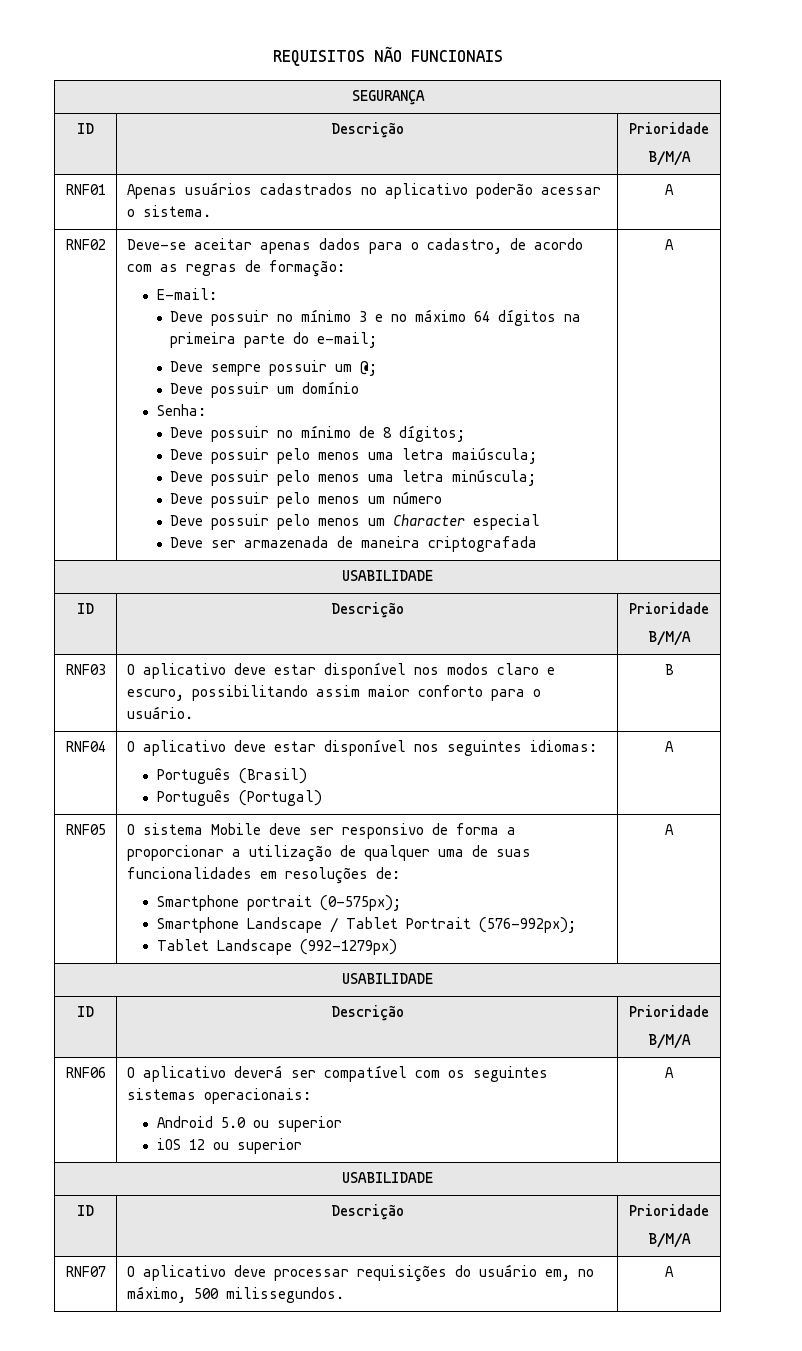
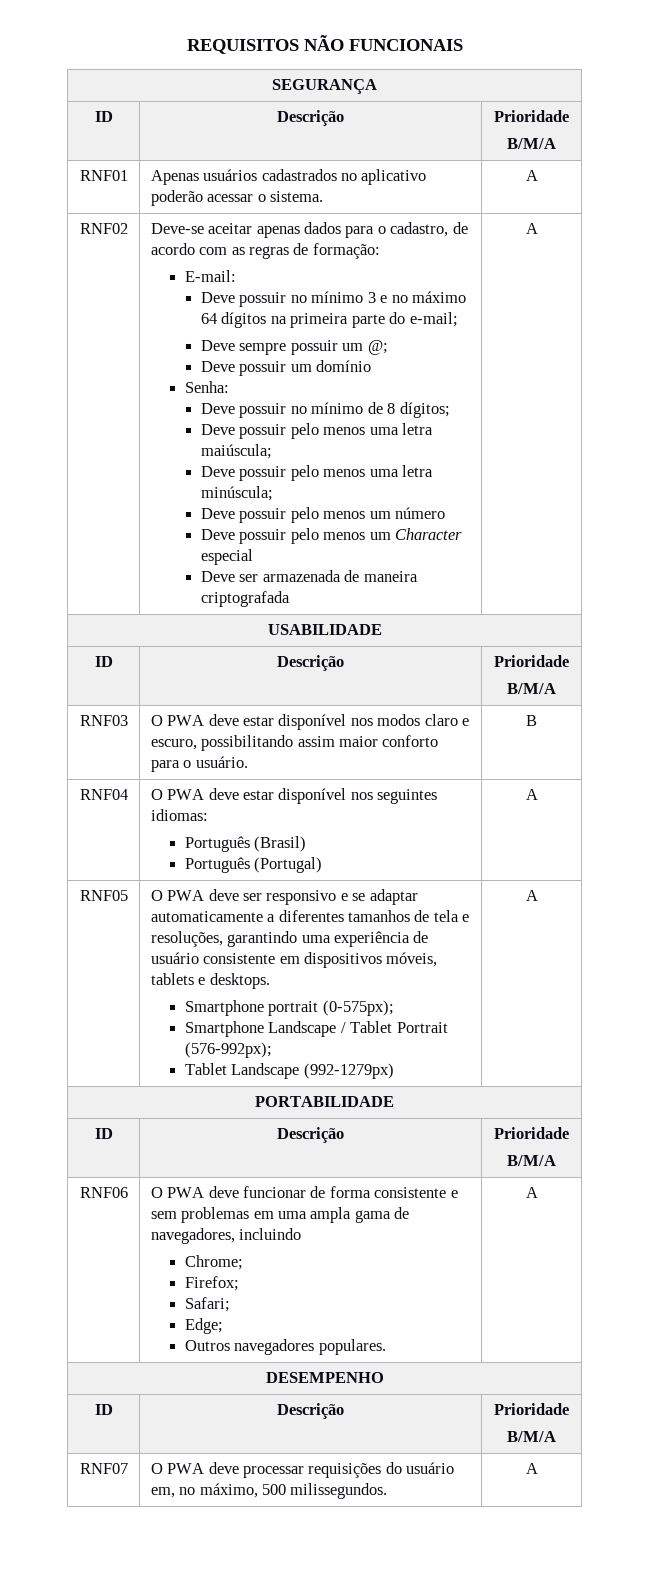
[142,663,226,679] aplicativo -> [167,715,205,726] PWA
[142,740,226,756] aplicativo -> [167,789,205,800] PWA
[142,823,261,835] sistema Mobile -> [167,890,205,901] PWA
[431,823,516,835] [126,845,531,862] [126,867,400,884] de forma a proporcionar a utilização de qualquer uma de suas funcionalidades em resoluções de: -> [340,889,418,905] [150,910,470,922] [150,931,429,947] [150,952,438,968] [150,973,270,989] e se adaptar automaticamente a diferentes tamanhos de tela e resoluções, garantindo uma experiência de usuário consistente em dispositivos móveis, tablets e desktops.
[342,973,433,984] USABILIDADE -> [255,1096,394,1107] PORTABILIDADE
[142,1065,548,1082] [126,1088,311,1104] [156,1116,342,1132] [156,1138,302,1154] [665,1067,674,1078] [342,1172,433,1183] aplicativo deverá ser compatível com os seguintes sistemas operacionais: // Android 5.0 ou superior // iOS 12 ou superior | A // USABILIDADE -> [167,1186,458,1198] [150,1207,410,1223] [150,1228,302,1244] [184,1255,243,1270] [184,1276,239,1291] [184,1297,230,1312] [184,1318,223,1334] [184,1339,386,1355] [525,1187,538,1198] [265,1372,384,1383] PWA deve funcionar de forma consistente e sem problemas em uma ampla gama de navegadores, incluindo // Chrome; // Firefox; // Safari; // Edge; // Outros navegadores populares. | A // DESEMPENHO
[142,1265,226,1281] aplicativo -> [167,1463,205,1474] PWA

